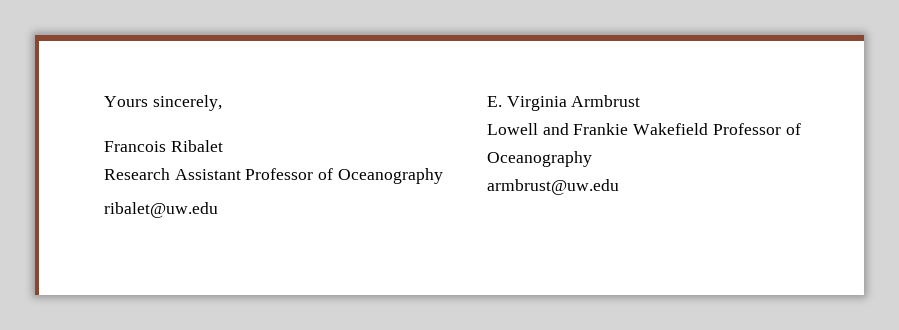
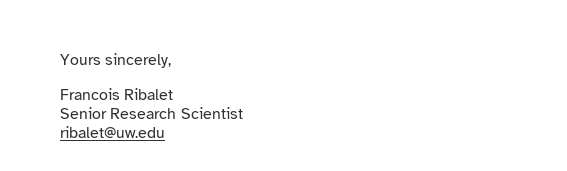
[104,168,443,184] [104,202,218,218] [487,95,641,111] [487,123,801,135] [487,151,592,167] [487,179,619,195] Research Assistant Professor of Oceanography // ribalet@uw.edu // E. Virginia Armbrust // Lowell and Frankie Wakefield Professor of Oceanography // armbrust@uw.edu -> [60,107,243,119] [60,126,165,138] Senior Research Scientist // ribalet@uw.edu

